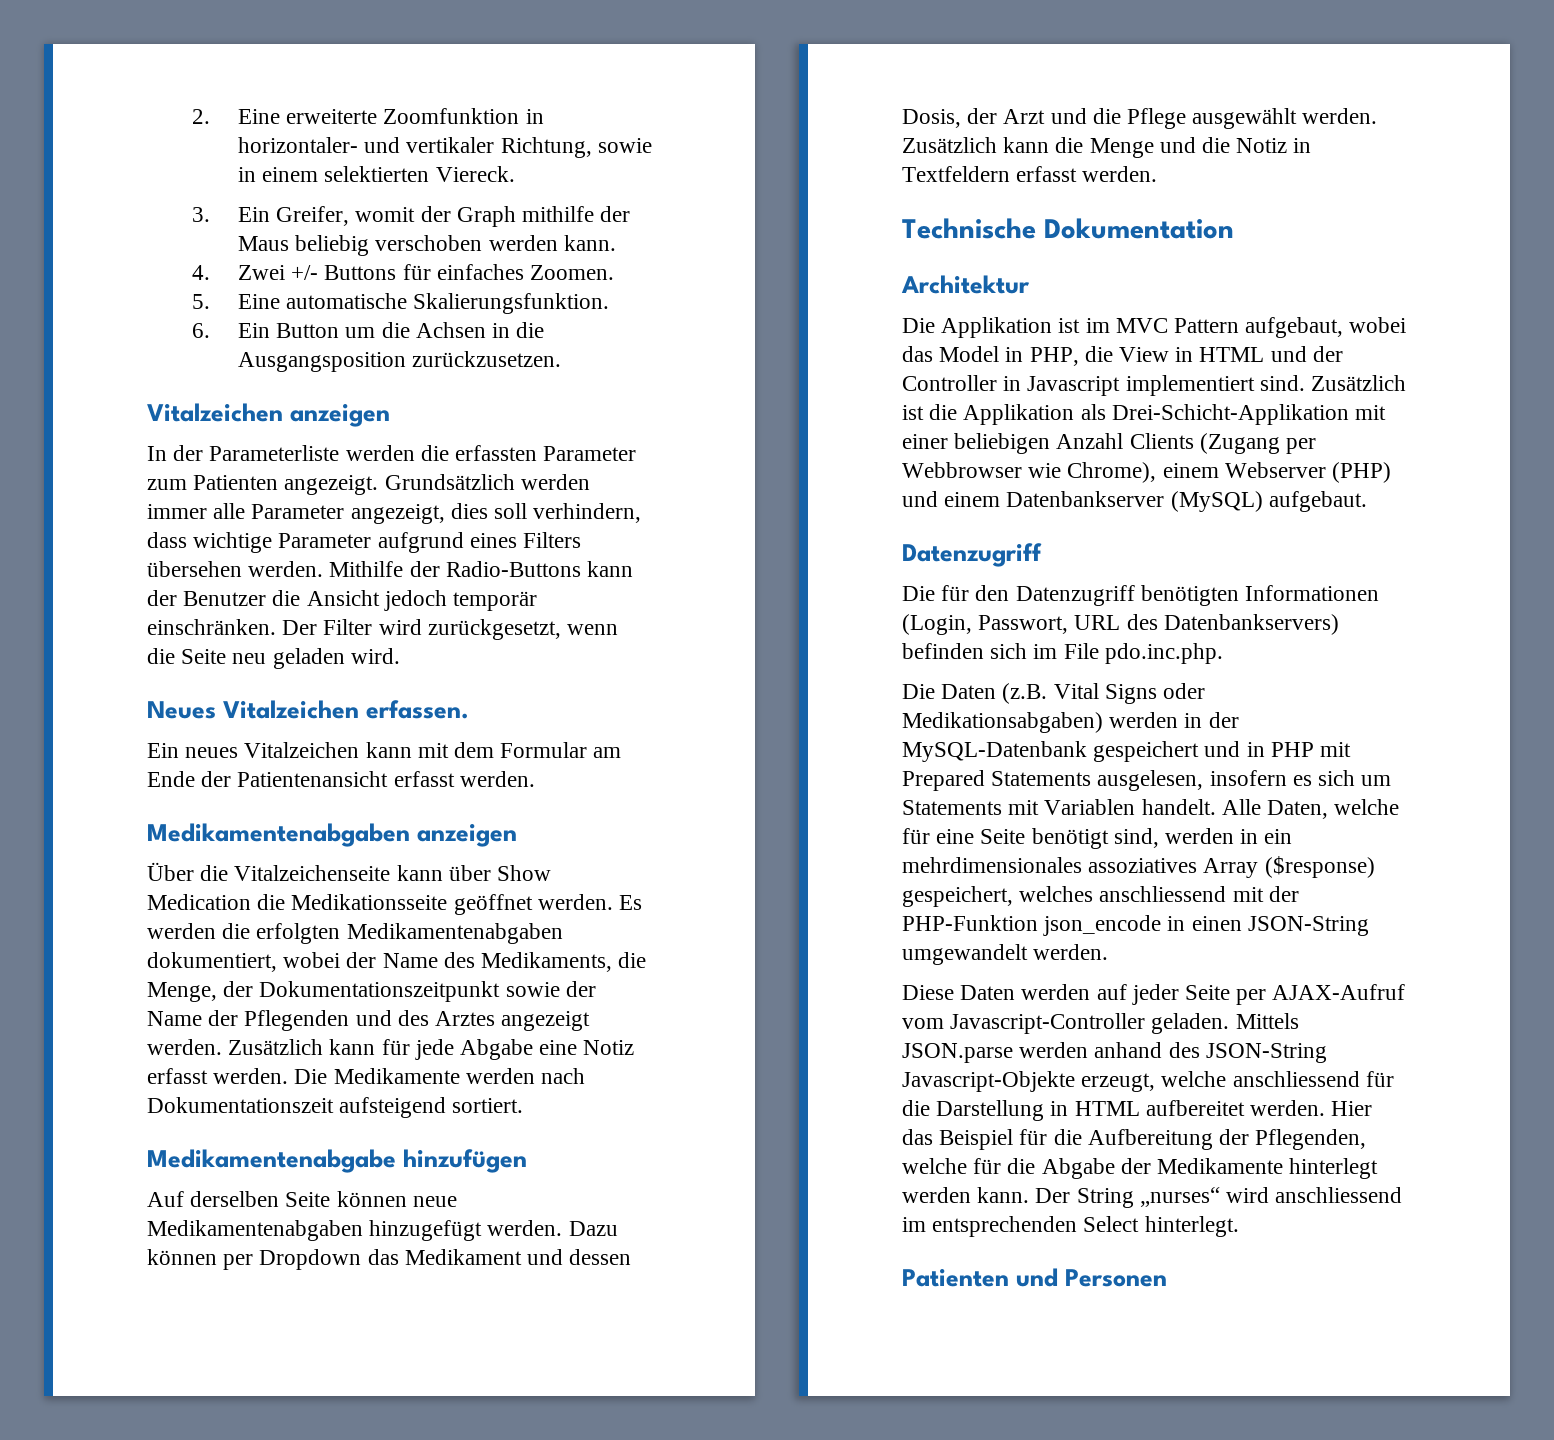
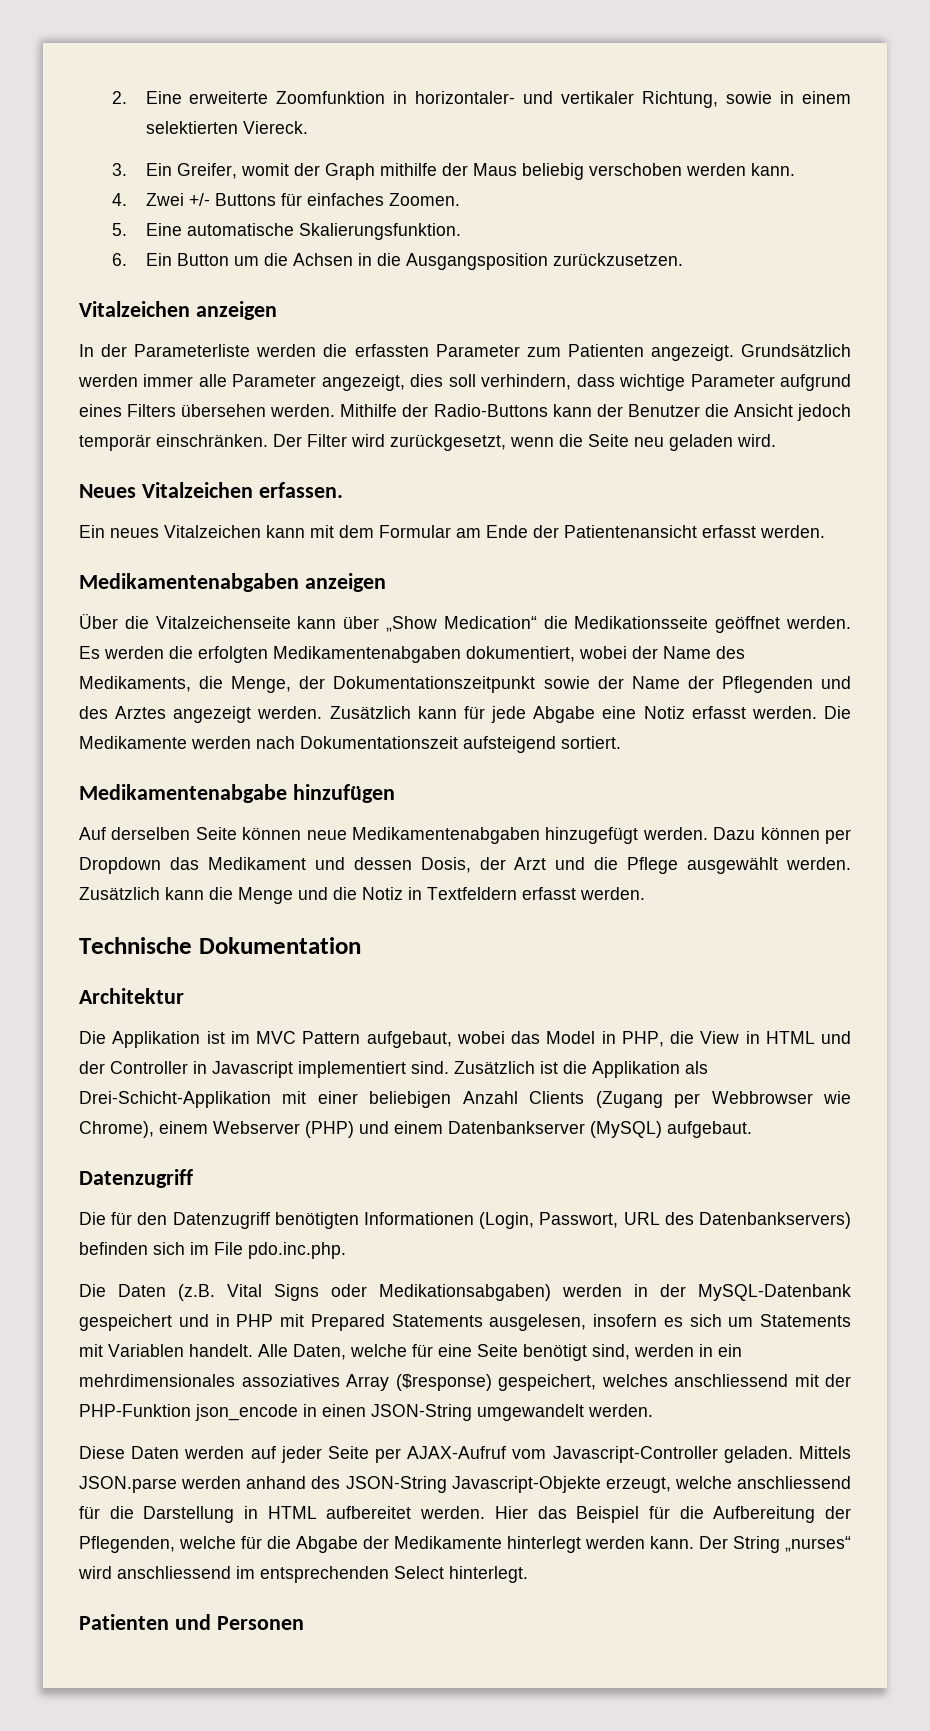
[497,865,552,881] [147,894,251,910] Show Medication -> [386,616,537,632] „Show Medication“

